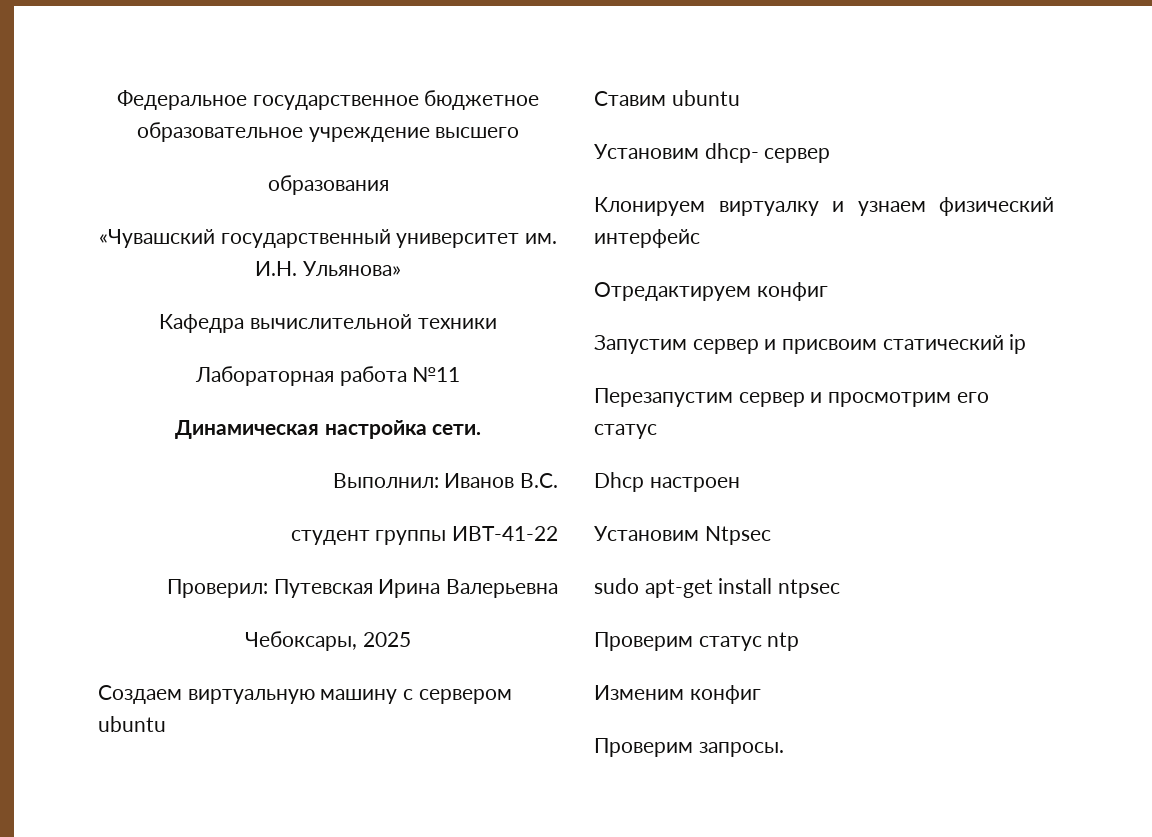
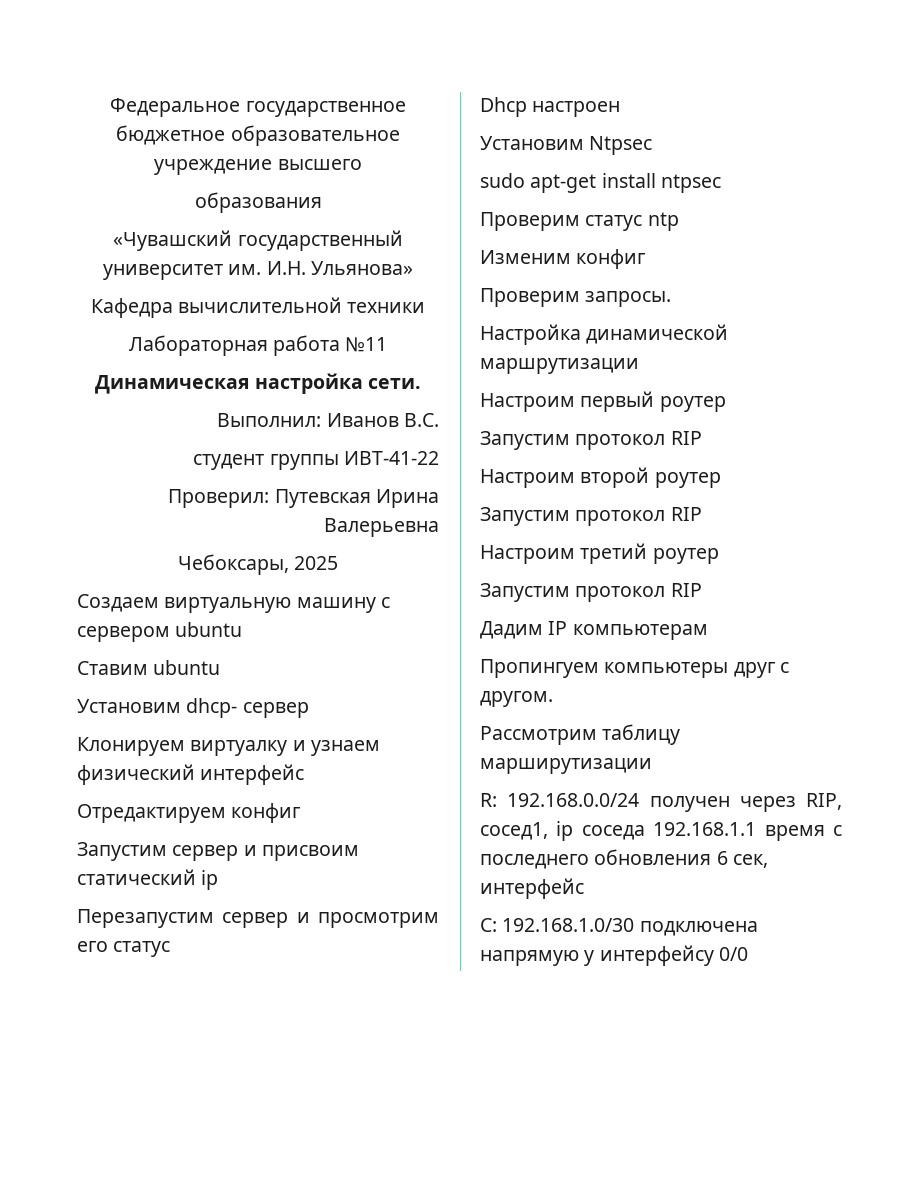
(784, 749) none -> [480,324,729,345] [480,358,639,374] [480,391,726,412] [480,431,702,450] [480,467,721,488] [480,507,702,526] [480,543,719,564] [480,583,702,602] [480,621,708,640] [480,659,789,678] [480,691,553,707] [480,724,681,745] [480,758,652,774] [480,793,842,812] [480,821,842,841] [480,849,768,869] [480,878,584,899] [480,918,758,936] [480,945,748,966] // Настройка динамической маршрутизации // Настроим первый роутер // Запустим протокол RIP // Настроим второй роутер // Запустим протокол RIP // Настроим третий роутер // Запустим протокол RIP // Дадим IP компьютерам // Пропингуем компьютеры друг с другом. // Рассмотрим таблицу марширутизации // R: 192.168.0.0/24 получен через RIP, сосед1, ip соседа 192.168.1.1 время с последнего обновления 6 сек, интерфейс // C: 192.168.1.0/30 подключена напрямую у интерфейсу 0/0

